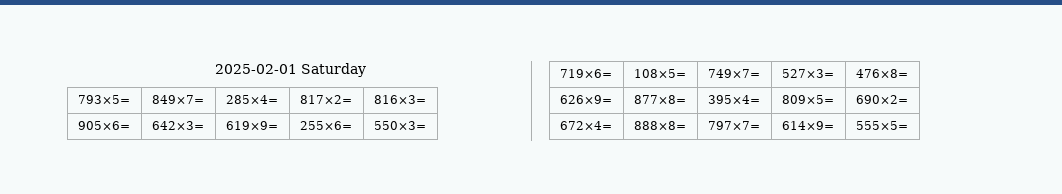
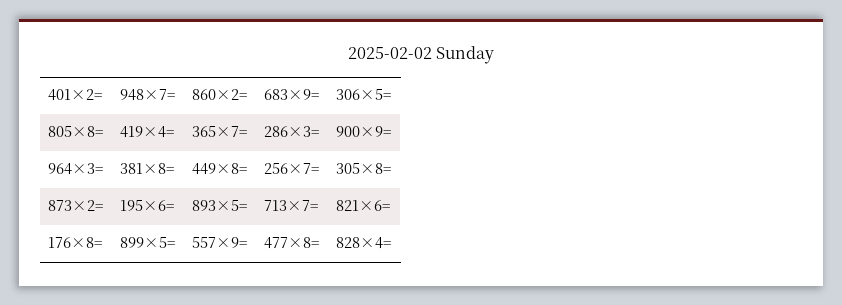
[214,63,366,77] [77,95,130,104] [151,95,204,104] [225,95,278,104] [299,95,352,104] [373,95,426,104] [77,121,130,130] [151,121,204,130] [225,121,278,130] [299,121,352,130] [373,121,426,130] [559,69,612,78] [633,69,686,78] [707,69,760,78] [781,69,834,78] [855,69,908,78] [559,95,612,104] [633,95,686,104] [707,95,760,104] [781,95,834,104] [855,95,908,104] [559,121,612,130] [633,121,686,130] [707,121,760,130] [781,121,834,130] [855,121,908,130] 2025-02-01 Saturday // 793×5= | 849×7= | 285×4= | 817×2= | 816×3= // 905×6= | 642×3= | 619×9= | 255×6= | 550×3= // 719×6= | 108×5= | 749×7= | 527×3= | 476×8= // 626×9= | 877×8= | 395×4= | 809×5= | 690×2= // 672×4= | 888×8= | 797×7= | 614×9= | 555×5= -> [347,46,495,64] [48,89,103,101] [120,89,176,101] [192,89,248,100] [264,89,320,100] [336,89,392,100] [48,126,104,137] [120,126,175,138] [192,126,248,137] [264,126,320,137] [336,126,392,137] [48,163,104,175] [120,163,175,174] [192,163,248,175] [264,163,320,174] [336,163,392,174] [48,200,104,211] [120,200,175,211] [192,200,248,211] [264,200,319,211] [336,200,391,211] [48,237,103,248] [120,237,176,248] [192,237,248,248] [264,237,320,249] [336,237,392,249] 2025-02-02 Sunday // 401×2= | 948×7= | 860×2= | 683×9= | 306×5= // 805×8= | 419×4= | 365×7= | 286×3= | 900×9= // 964×3= | 381×8= | 449×8= | 256×7= | 305×8= // 873×2= | 195×6= | 893×5= | 713×7= | 821×6= // 176×8= | 899×5= | 557×9= | 477×8= | 828×4=

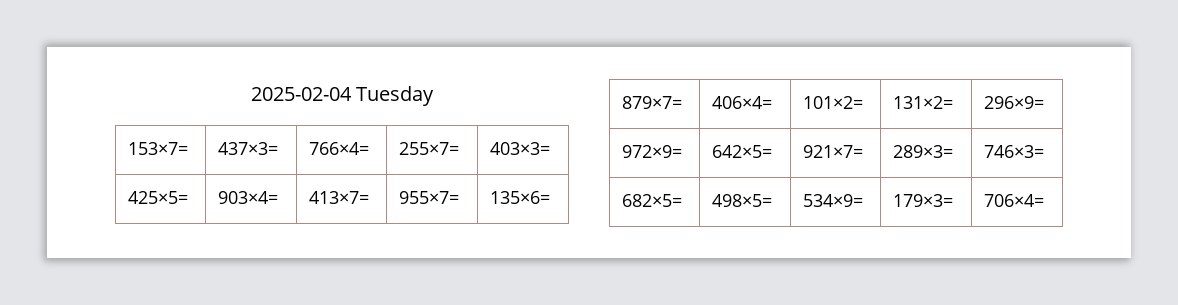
[347,46,495,64] [48,89,103,101] [120,89,176,101] [192,89,248,100] [264,89,320,100] [336,89,392,100] [48,126,104,137] [120,126,175,138] [192,126,248,137] [264,126,320,137] [336,126,392,137] [48,163,104,175] [120,163,175,174] [192,163,248,175] [264,163,320,174] [336,163,392,174] [48,200,104,211] [120,200,175,211] [192,200,248,211] [264,200,319,211] [336,200,391,211] [48,237,103,248] [120,237,176,248] [192,237,248,248] [264,237,320,249] [336,237,392,249] 2025-02-02 Sunday // 401×2= | 948×7= | 860×2= | 683×9= | 306×5= // 805×8= | 419×4= | 365×7= | 286×3= | 900×9= // 964×3= | 381×8= | 449×8= | 256×7= | 305×8= // 873×2= | 195×6= | 893×5= | 713×7= | 821×6= // 176×8= | 899×5= | 557×9= | 477×8= | 828×4= -> [250,86,435,106] [128,142,189,155] [218,142,279,155] [309,142,370,155] [399,142,460,155] [490,142,551,155] [128,191,189,204] [218,191,279,204] [309,191,370,204] [399,191,460,204] [490,191,551,204] [622,96,683,109] [712,96,773,109] [803,96,864,109] [893,96,954,109] [984,96,1045,109] [622,145,683,158] [712,145,773,158] [803,145,864,158] [893,145,954,158] [984,145,1045,158] [622,194,683,207] [712,194,773,207] [803,194,864,207] [893,194,954,207] [984,194,1045,207] 2025-02-04 Tuesday // 153×7= | 437×3= | 766×4= | 255×7= | 403×3= // 425×5= | 903×4= | 413×7= | 955×7= | 135×6= // 879×7= | 406×4= | 101×2= | 131×2= | 296×9= // 972×9= | 642×5= | 921×7= | 289×3= | 746×3= // 682×5= | 498×5= | 534×9= | 179×3= | 706×4=

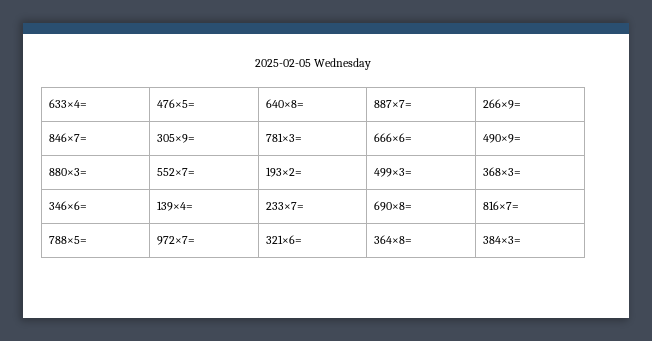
[250,86,435,106] [128,142,189,155] [218,142,279,155] [309,142,370,155] [399,142,460,155] [490,142,551,155] [128,191,189,204] [218,191,279,204] [309,191,370,204] [399,191,460,204] [490,191,551,204] [622,96,683,109] [712,96,773,109] [803,96,864,109] [893,96,954,109] [984,96,1045,109] [622,145,683,158] [712,145,773,158] [803,145,864,158] [893,145,954,158] [984,145,1045,158] [622,194,683,207] [712,194,773,207] [803,194,864,207] [893,194,954,207] [984,194,1045,207] 2025-02-04 Tuesday // 153×7= | 437×3= | 766×4= | 255×7= | 403×3= // 425×5= | 903×4= | 413×7= | 955×7= | 135×6= // 879×7= | 406×4= | 101×2= | 131×2= | 296×9= // 972×9= | 642×5= | 921×7= | 289×3= | 746×3= // 682×5= | 498×5= | 534×9= | 179×3= | 706×4= -> [254,58,372,70] [48,99,87,108] [156,99,195,108] [265,99,304,108] [373,100,412,108] [482,99,521,109] [48,133,87,142] [156,134,195,143] [265,133,302,142] [373,133,412,142] [482,134,521,143] [48,168,87,176] [156,168,195,176] [265,167,302,177] [373,168,412,177] [482,167,521,176] [48,201,87,210] [156,201,193,211] [265,202,304,210] [373,201,412,211] [482,201,519,210] [48,236,87,244] [156,236,195,245] [265,235,302,244] [373,235,412,244] [482,236,521,244] 2025-02-05 Wednesday // 633×4= | 476×5= | 640×8= | 887×7= | 266×9= // 846×7= | 305×9= | 781×3= | 666×6= | 490×9= // 880×3= | 552×7= | 193×2= | 499×3= | 368×3= // 346×6= | 139×4= | 233×7= | 690×8= | 816×7= // 788×5= | 972×7= | 321×6= | 364×8= | 384×3=

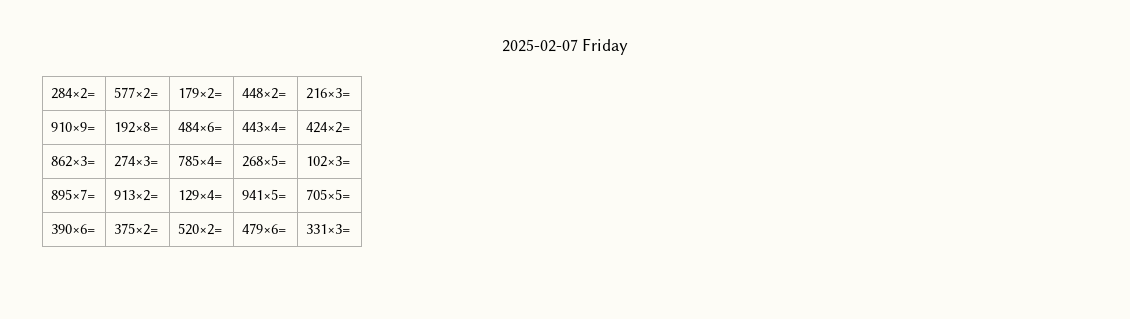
[254,58,372,70] [48,99,87,108] [156,99,195,108] [265,99,304,108] [373,100,412,108] [482,99,521,109] [48,133,87,142] [156,134,195,143] [265,133,302,142] [373,133,412,142] [482,134,521,143] [48,168,87,176] [156,168,195,176] [265,167,302,177] [373,168,412,177] [482,167,521,176] [48,201,87,210] [156,201,193,211] [265,202,304,210] [373,201,412,211] [482,201,519,210] [48,236,87,244] [156,236,195,245] [265,235,302,244] [373,235,412,244] [482,236,521,244] 2025-02-05 Wednesday // 633×4= | 476×5= | 640×8= | 887×7= | 266×9= // 846×7= | 305×9= | 781×3= | 666×6= | 490×9= // 880×3= | 552×7= | 193×2= | 499×3= | 368×3= // 346×6= | 139×4= | 233×7= | 690×8= | 816×7= // 788×5= | 972×7= | 321×6= | 364×8= | 384×3= -> [501,38,629,55] [51,88,96,99] [114,87,159,99] [178,87,223,99] [242,88,287,99] [306,88,351,99] [51,122,96,132] [114,122,159,133] [178,122,223,132] [242,122,287,132] [306,122,351,133] [51,156,96,167] [114,155,159,167] [178,155,223,166] [242,155,287,167] [306,156,351,167] [51,189,96,200] [114,190,159,201] [178,190,223,201] [242,189,287,200] [306,189,351,200] [51,224,96,234] [114,223,159,235] [178,223,223,235] [242,223,287,234] [306,224,351,234] 2025-02-07 Friday // 284×2= | 577×2= | 179×2= | 448×2= | 216×3= // 910×9= | 192×8= | 484×6= | 443×4= | 424×2= // 862×3= | 274×3= | 785×4= | 268×5= | 102×3= // 895×7= | 913×2= | 129×4= | 941×5= | 705×5= // 390×6= | 375×2= | 520×2= | 479×6= | 331×3=

